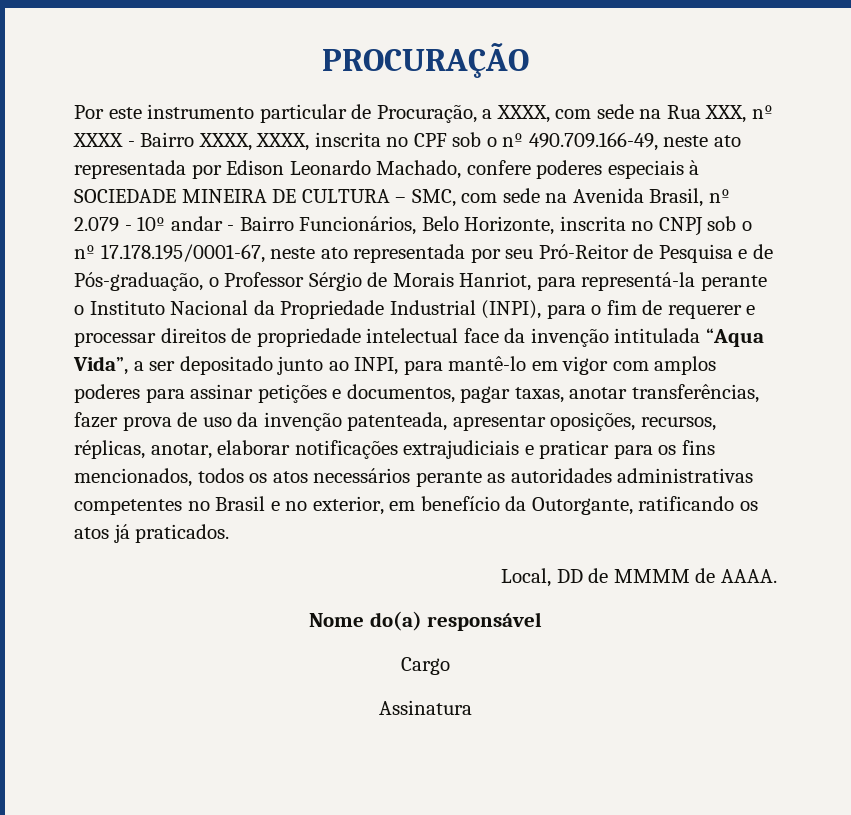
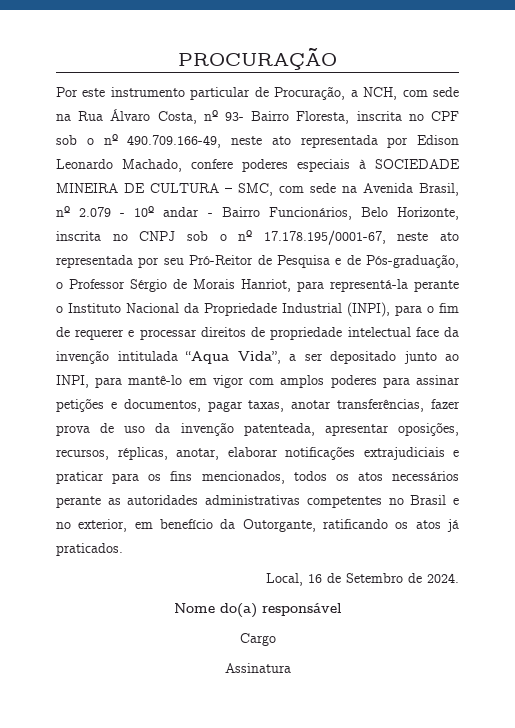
[496,105,550,123] XXXX, -> [363,87,398,100] NCH,
[705,105,773,123] [73,132,310,151] XXX, nº XXXX - Bairro XXXX, XXXX, -> [110,108,350,124] Álvaro Costa, nº 93- Bairro Floresta,
[556,568,777,583] DD de MMMM de AAAA. -> [308,573,459,583] 16 de Setembro de 2024.

